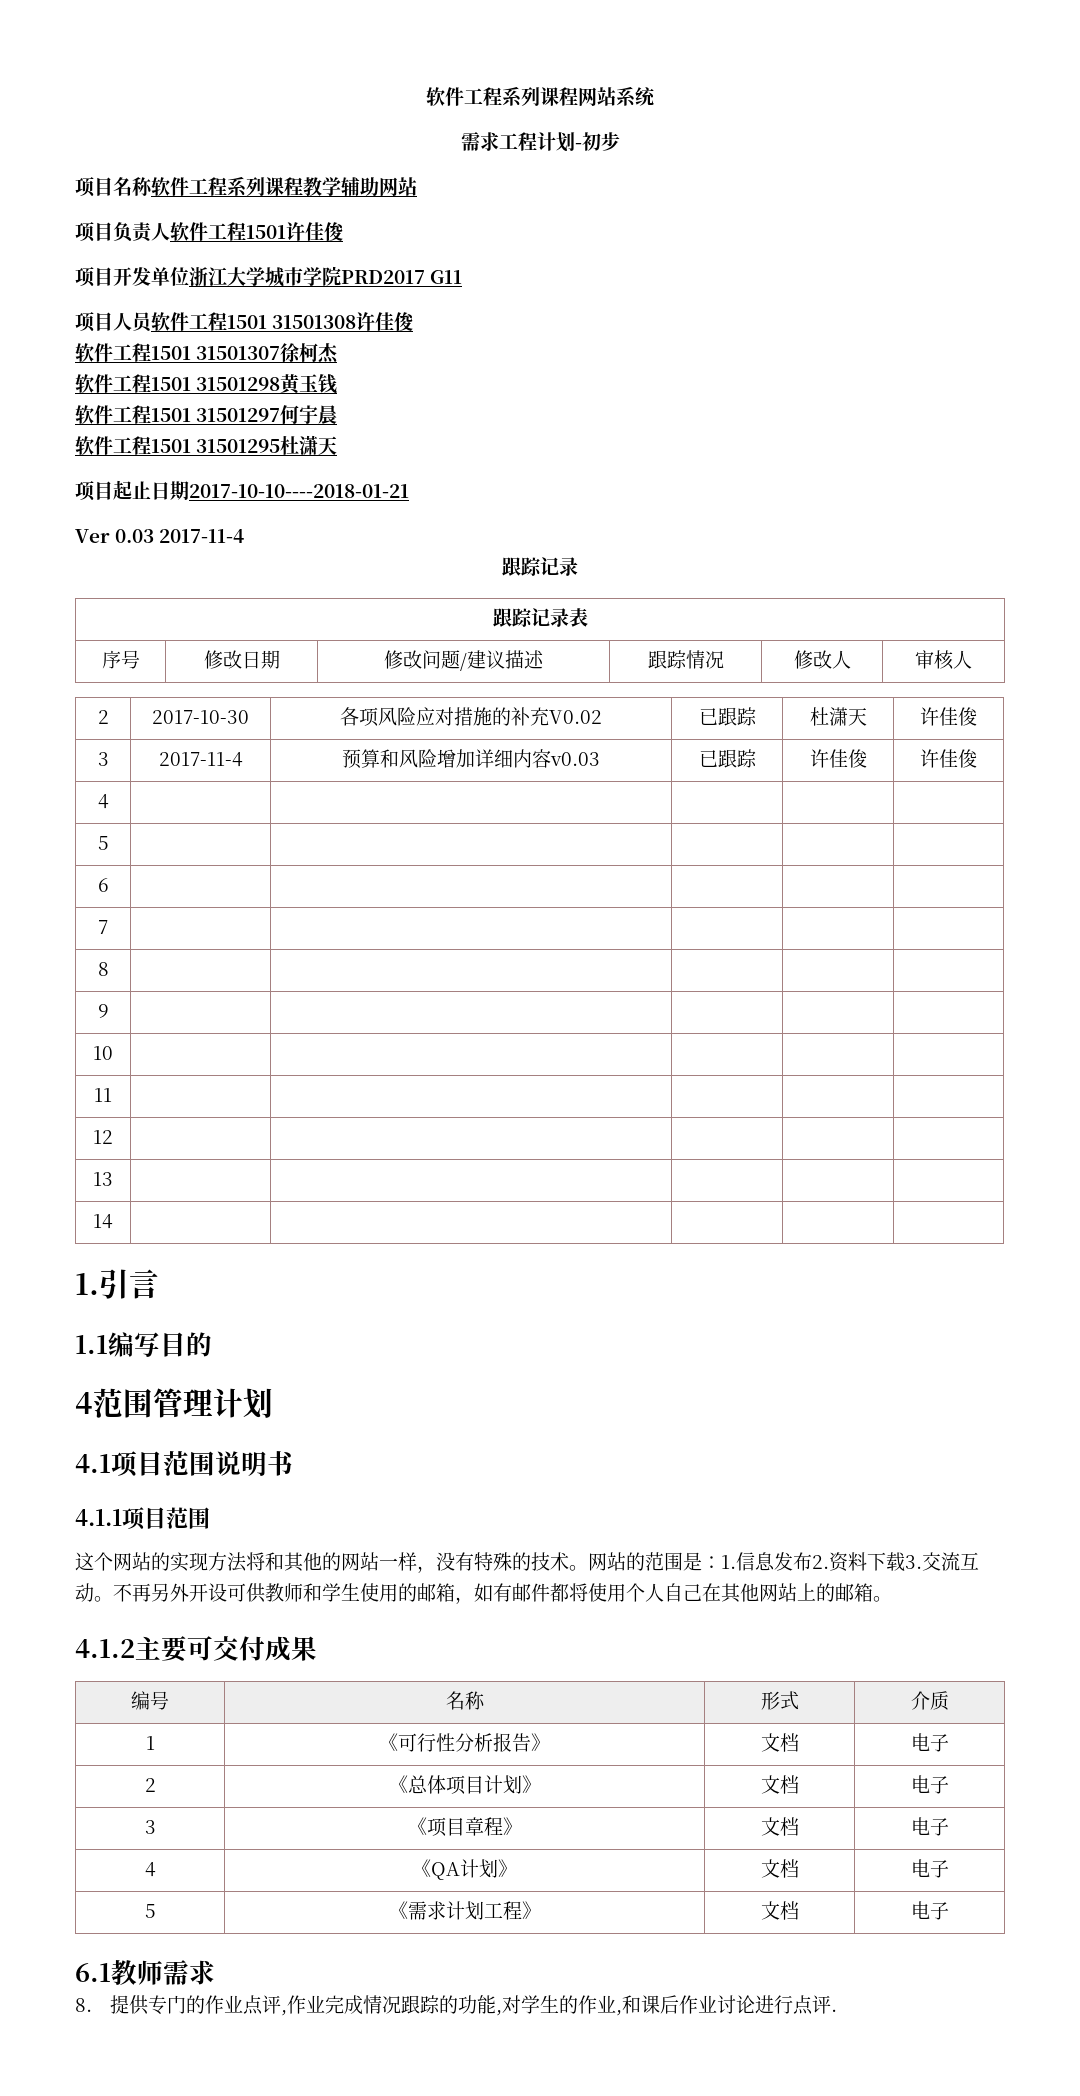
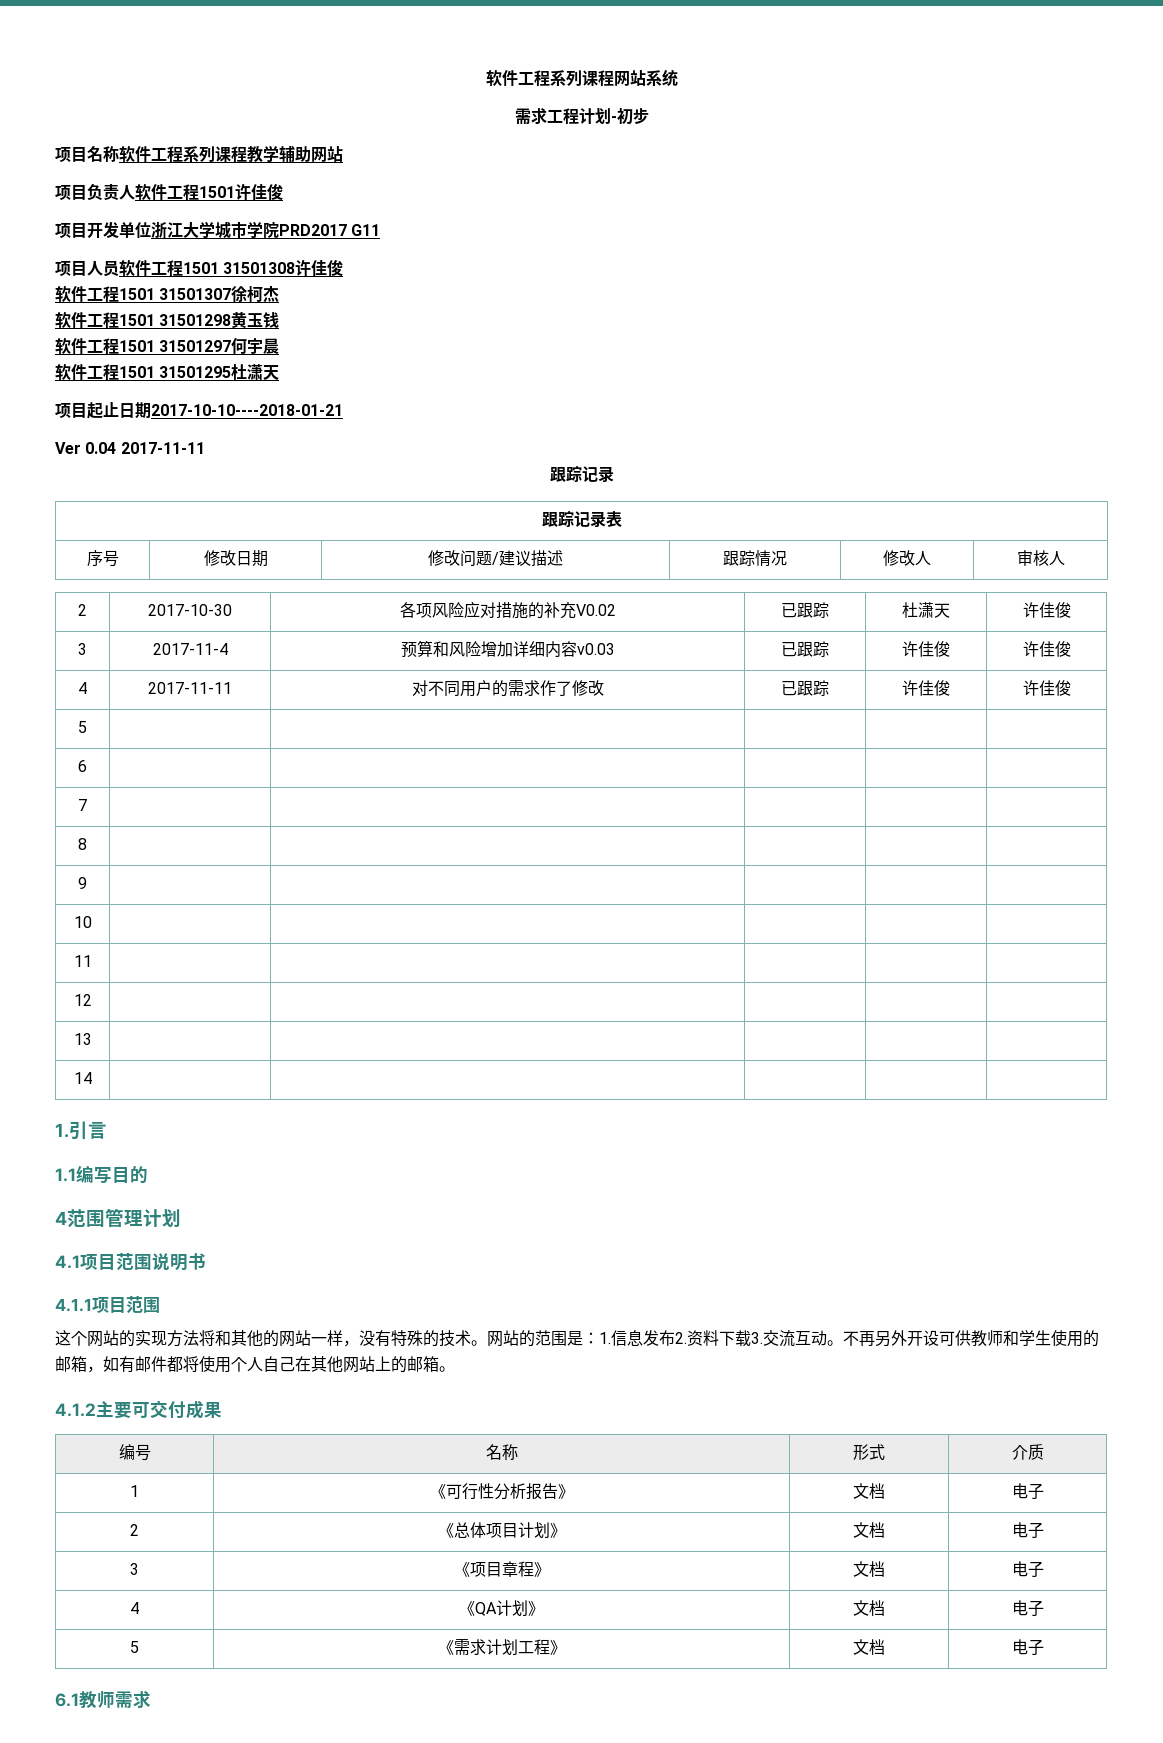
[115,529,245,543] 0.03 2017-11-4 -> [85,442,205,454] 0.04 2017-11-11
(109, 801) | | | | -> [148,682,232,694] [411,680,604,697] [781,680,829,696] [902,680,950,696] [1022,680,1071,696] 2017-11-11 | 对不同用户的需求作了修改 | 已跟踪 | 许佳俊 | 许佳俊
[75,1995,838,2016] // 8.提供专门的作业点评,作业完成情况跟踪的功能,对学生的作业,和课后作业讨论进行点评. -> (151, 1699) none

